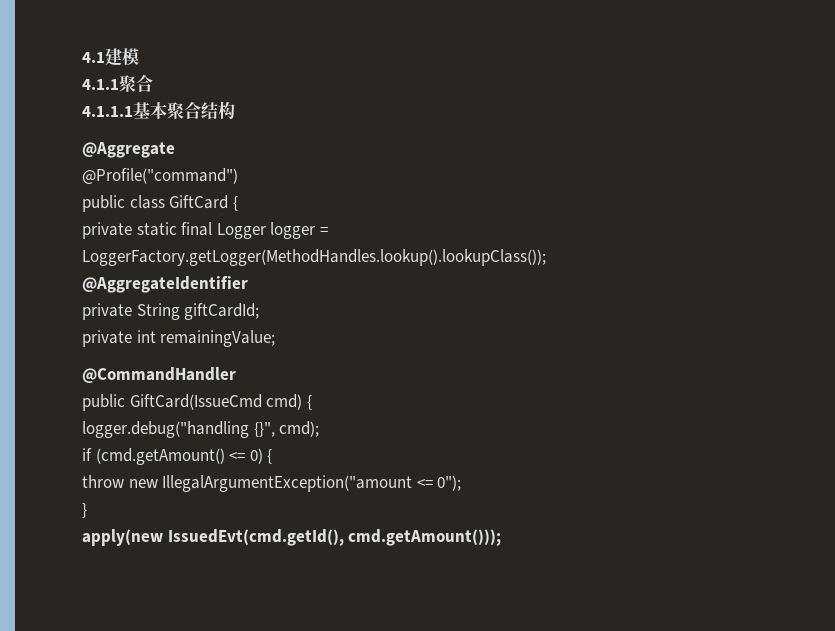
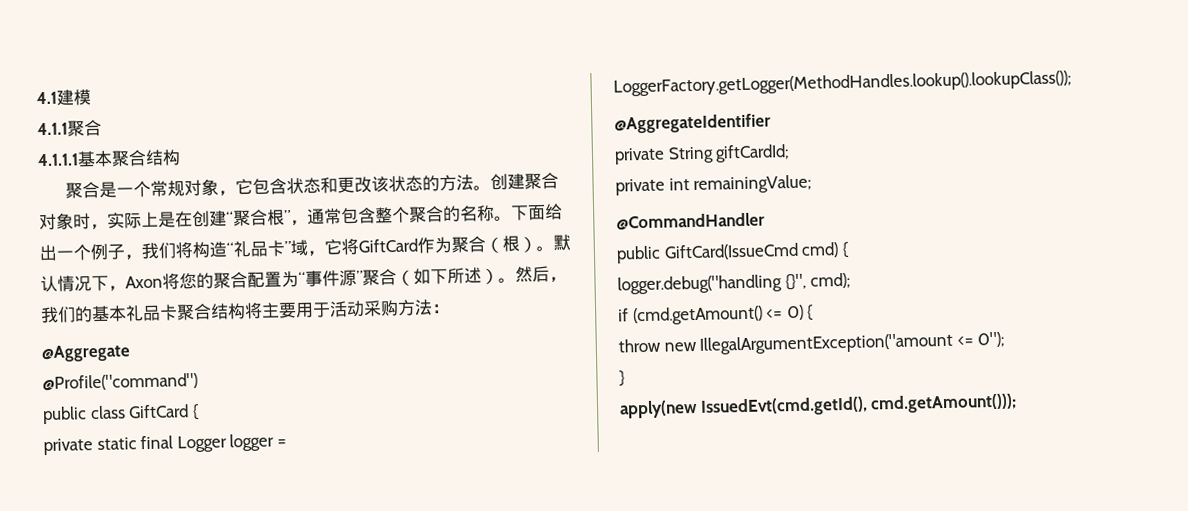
(235, 110) none -> [65,172,560,199] [39,203,563,231] [39,234,571,262] [40,265,567,293] [40,299,450,324] // 聚合是一个常规对象，它包含状态和更改该状态的方法。创建聚合对象时，实际上是在创建“聚合根”，通常包含整个聚合的名称。下面给出一个例子，我们将构造“礼品卡”域，它将GiftCard作为聚合（根）。默认情况下，Axon将您的聚合配置为“事件源”聚合（如下所述）。然后，我们的基本礼品卡聚合结构将主要用于活动采购方法：

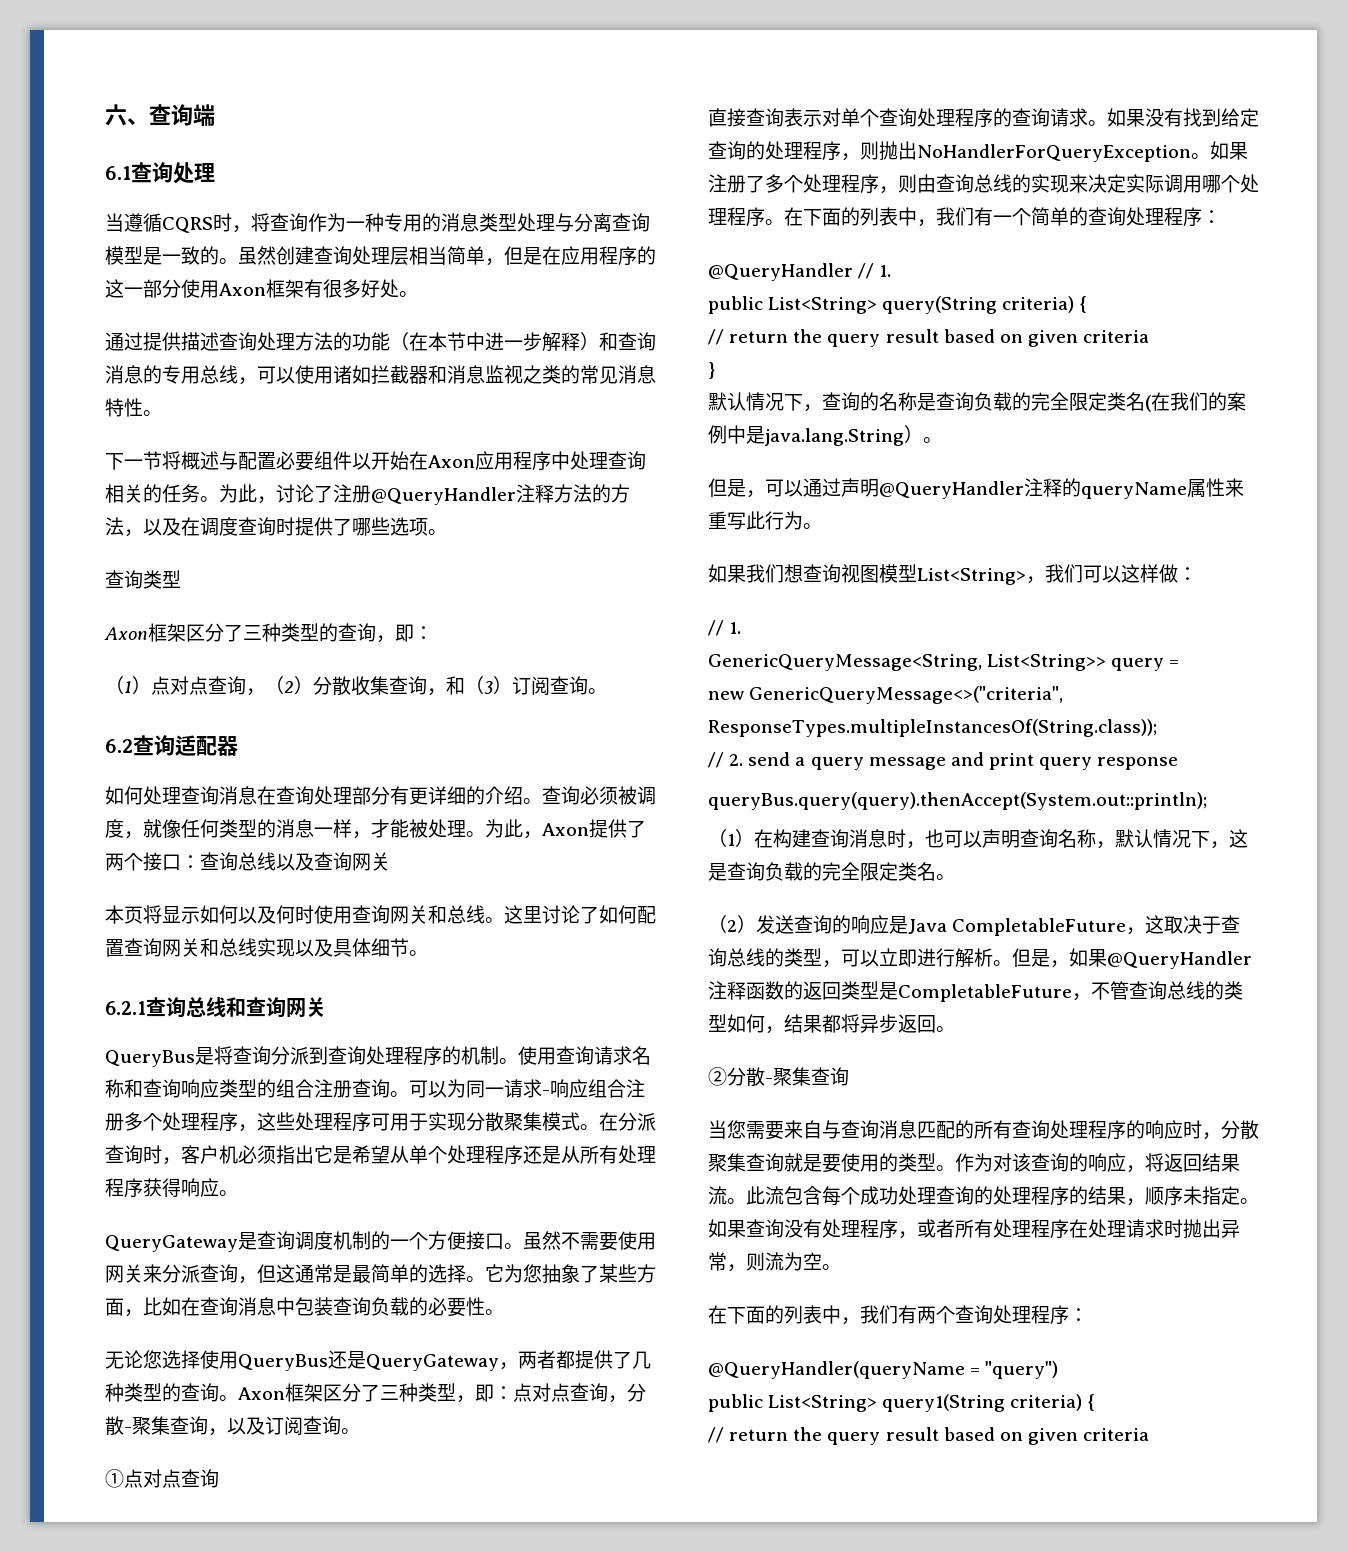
[36,89,91,106] [37,119,102,137] [37,149,181,168] [65,172,560,199] [39,203,563,231] [39,234,571,262] [40,265,567,293] [40,299,450,324] [41,344,131,363] [42,372,198,392] [42,403,200,425] [43,433,287,456] [613,70,1072,97] [614,113,771,134] [614,144,791,165] [615,174,813,196] [616,212,765,231] [616,241,850,264] [617,272,852,295] [618,304,815,326] [618,331,1006,355] [619,370,625,387] [619,393,1018,419] 4.1建模 // 4.1.1聚合 // 4.1.1.1基本聚合结构 // 聚合是一个常规对象，它包含状态和更改该状态的方法。创建聚合对象时，实际上是在创建“聚合根”，通常包含整个聚合的名称。下面给出一个例子，我们将构造“礼品卡”域，它将GiftCard作为聚合（根）。默认情况下，Axon将您的聚合配置为“事件源”聚合（如下所述）。然后，我们的基本礼品卡聚合结构将主要用于活动采购方法： // @Aggregate // @Profile("command") // public class GiftCard { // private static final Logger logger = LoggerFactory.getLogger(MethodHandles.lookup().lookupClass()); // @AggregateIdentifier // private String giftCardId; // private int remainingValue; // @CommandHandler // public GiftCard(IssueCmd cmd) { // logger.debug("handling {}", cmd); // if (cmd.getAmount() <= 0) { // throw new IllegalArgumentException("amount <= 0"); // } // apply(new IssuedEvt(cmd.getId(), cmd.getAmount())); -> [105,104,215,126] [105,162,215,184] [105,213,650,233] [105,246,656,266] [105,279,418,298] [105,332,656,352] [105,365,656,385] [105,398,162,417] [105,451,646,471] [105,484,630,505] [105,517,447,537] [105,570,181,589] [104,623,433,643] [105,676,607,696] [105,735,238,756] [105,786,656,805] [105,819,646,839] [105,852,390,871] [105,905,656,924] [105,938,428,957] [105,997,326,1018] [105,1046,651,1067] [105,1079,645,1098] [105,1112,656,1132] [105,1145,656,1165] [105,1178,238,1198] [105,1231,656,1252] [105,1264,656,1284] [105,1297,504,1317] [105,1350,651,1371] [105,1383,646,1403] [105,1416,360,1436] [105,1469,219,1488] [708,108,1259,128] [708,141,1248,162] [708,174,1259,194] [708,207,1221,227] [708,263,892,281] [708,296,1087,314] [708,329,1150,347] [708,362,715,379] [708,392,1246,412] [708,425,942,446] [708,478,1244,499] [708,511,822,530] [708,564,1197,585] [708,620,742,636] [708,654,1180,671] [708,686,1064,704] [708,719,1157,737] [708,752,1179,770] [708,792,1207,810] [708,829,1248,849] [708,862,955,881] [708,915,1241,936] [708,948,1252,969] [708,981,1243,1002] [708,1014,955,1034] [708,1067,849,1087] [708,1120,1259,1140] [708,1153,1240,1173] [708,1186,1259,1206] [708,1219,1240,1239] [708,1252,841,1272] [708,1305,1088,1325] [708,1361,1059,1379] [708,1394,1095,1412] [708,1427,1150,1445] 六、查询端 // 6.1查询处理 // 当遵循CQRS时，将查询作为一种专用的消息类型处理与分离查询模型是一致的。虽然创建查询处理层相当简单，但是在应用程序的这一部分使用Axon框架有很多好处。 // 通过提供描述查询处理方法的功能（在本节中进一步解释）和查询消息的专用总线，可以使用诸如拦截器和消息监视之类的常见消息特性。 // 下一节将概述与配置必要组件以开始在Axon应用程序中处理查询相关的任务。为此，讨论了注册@QueryHandler注释方法的方法，以及在调度查询时提供了哪些选项。 // 查询类型 // Axon框架区分了三种类型的查询，即： // （1）点对点查询，（2）分散收集查询，和（3）订阅查询。 // 6.2查询适配器 // 如何处理查询消息在查询处理部分有更详细的介绍。查询必须被调度，就像任何类型的消息一样，才能被处理。为此，Axon提供了两个接口：查询总线以及查询网关 // 本页将显示如何以及何时使用查询网关和总线。这里讨论了如何配置查询网关和总线实现以及具体细节。 // 6.2.1查询总线和查询网关 // QueryBus是将查询分派到查询处理程序的机制。使用查询请求名称和查询响应类型的组合注册查询。可以为同一请求-响应组合注册多个处理程序，这些处理程序可用于实现分散聚集模式。在分派查询时，客户机必须指出它是希望从单个处理程序还是从所有处理程序获得响应。 // QueryGateway是查询调度机制的一个方便接口。虽然不需要使用网关来分派查询，但这通常是最简单的选择。它为您抽象了某些方面，比如在查询消息中包装查询负载的必要性。 // 无论您选择使用QueryBus还是QueryGateway，两者都提供了几种类型的查询。Axon框架区分了三种类型，即：点对点查询，分散-聚集查询，以及订阅查询。 // ①点对点查询 // 直接查询表示对单个查询处理程序的查询请求。如果没有找到给定查询的处理程序，则抛出NoHandlerForQueryException。如果注册了多个处理程序，则由查询总线的实现来决定实际调用哪个处理程序。在下面的列表中，我们有一个简单的查询处理程序： // @QueryHandler // 1. // public List<String> query(String criteria) { // // return the query result based on given criteria // } // 默认情况下，查询的名称是查询负载的完全限定类名(在我们的案例中是java.lang.String）。 // 但是，可以通过声明@QueryHandler注释的queryName属性来重写此行为。 // 如果我们想查询视图模型List<String>，我们可以这样做： // // 1. // GenericQueryMessage<String, List<String>> query = // new GenericQueryMessage<>("criteria", ResponseTypes.multipleInstancesOf(String.class)); // // 2. send a query message and print query response // queryBus.query(query).thenAccept(System.out::println); // （1）在构建查询消息时，也可以声明查询名称，默认情况下，这是查询负载的完全限定类名。 // （2）发送查询的响应是Java CompletableFuture，这取决于查询总线的类型，可以立即进行解析。但是，如果@QueryHandler注释函数的返回类型是CompletableFuture，不管查询总线的类型如何，结果都将异步返回。 // ②分散-聚集查询 // 当您需要来自与查询消息匹配的所有查询处理程序的响应时，分散聚集查询就是要使用的类型。作为对该查询的响应，将返回结果流。此流包含每个成功处理查询的处理程序的结果，顺序未指定。如果查询没有处理程序，或者所有处理程序在处理请求时抛出异常，则流为空。 // 在下面的列表中，我们有两个查询处理程序： // @QueryHandler(queryName = "query") // public List<String> query1(String criteria) { // // return the query result based on given criteria

